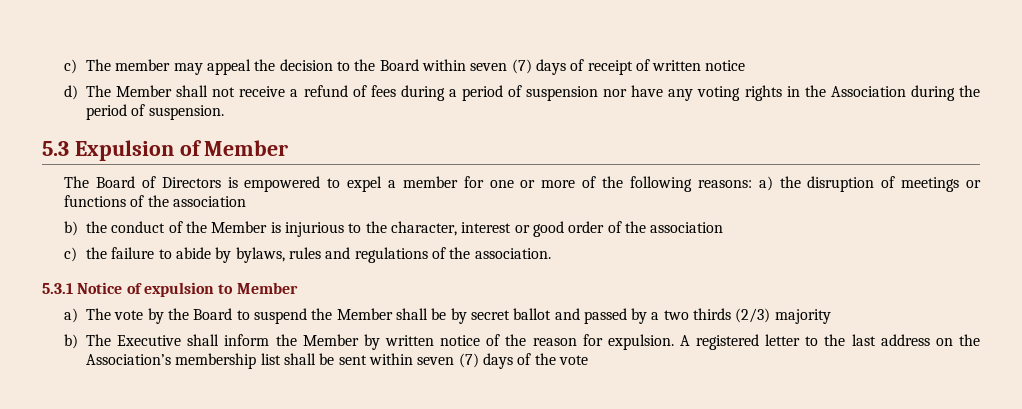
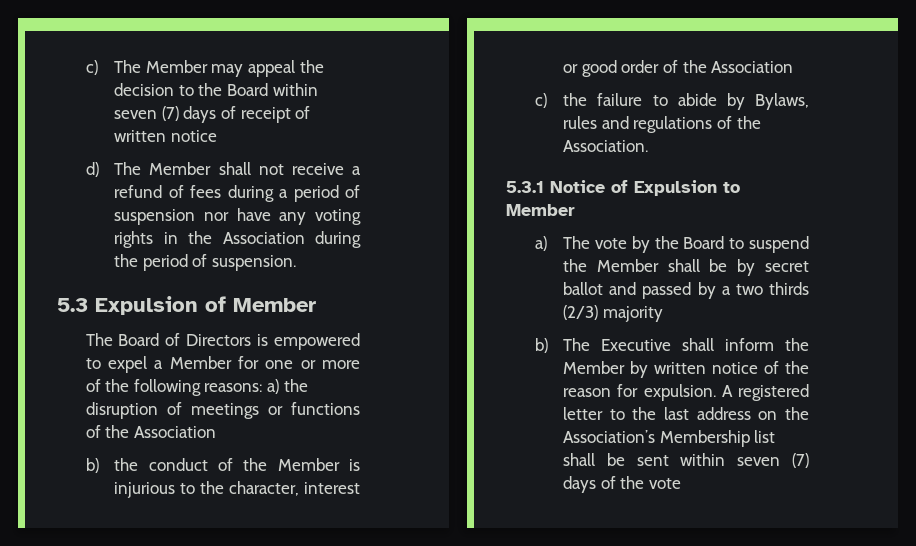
[115,59,171,71] member -> [145,60,208,73] Member
[402,176,458,188] member -> [169,356,232,369] Member
[172,196,246,207] association -> [133,426,216,438] Association
[650,222,724,233] association -> [711,61,794,73] Association
[235,247,285,263] bylaws, -> [755,93,809,110] Bylaws,
[474,248,551,259] association. -> [563,140,649,152] Association.
[143,282,214,297] expulsion -> [634,180,717,196] Expulsion
[175,353,257,369] membership -> [659,430,750,447] Membership

